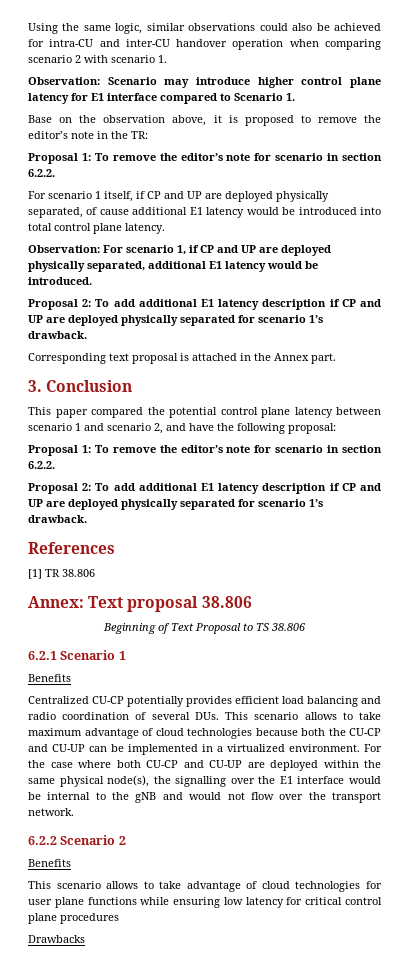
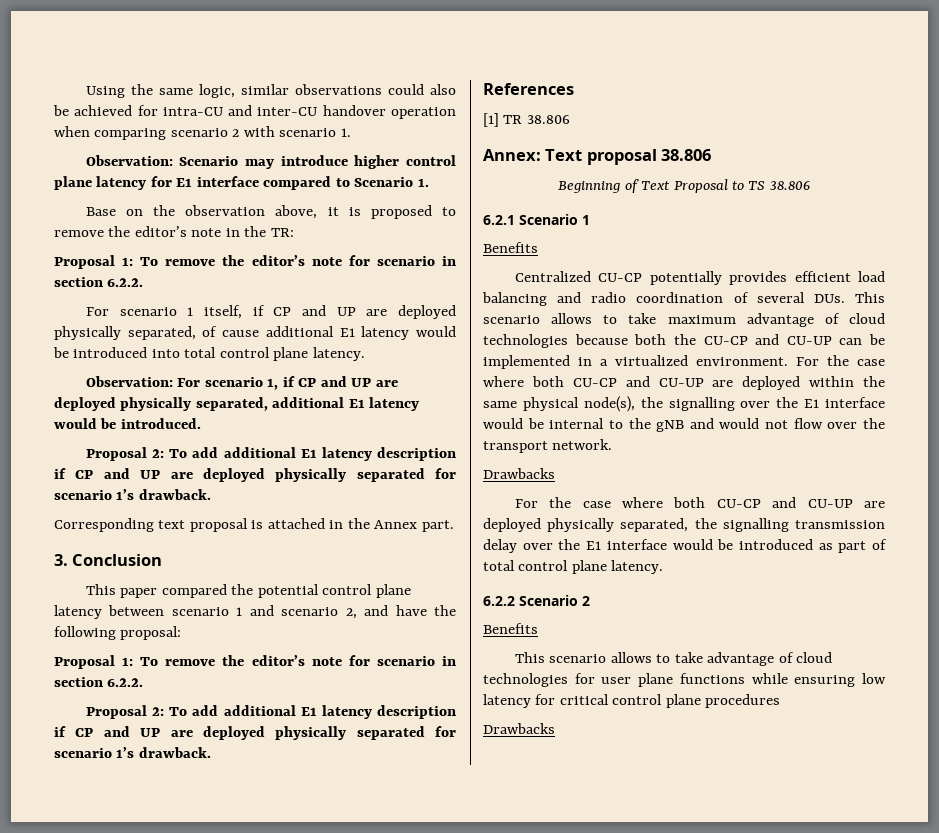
(74, 812) none -> [483,468,555,479] [514,497,885,508] [483,518,885,532] [483,539,887,553] [483,560,664,574] // Drawbacks // For the case where both CU-CP and CU-UP are deployed physically separated, the signalling transmission delay over the E1 interface would be introduced as part of total control plane latency.

